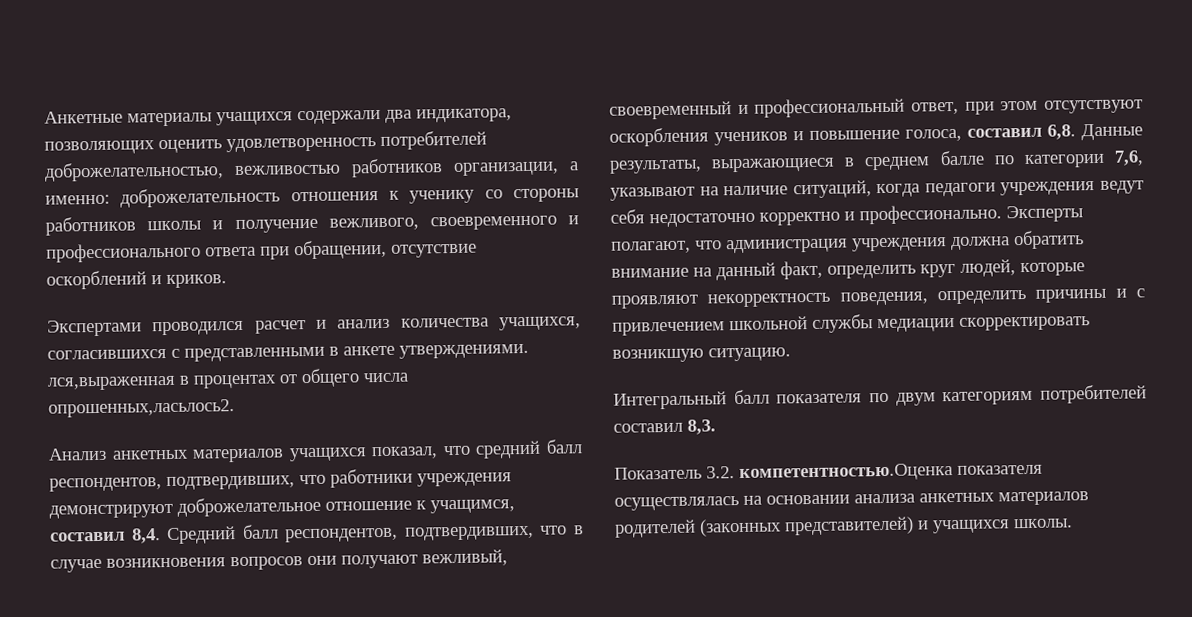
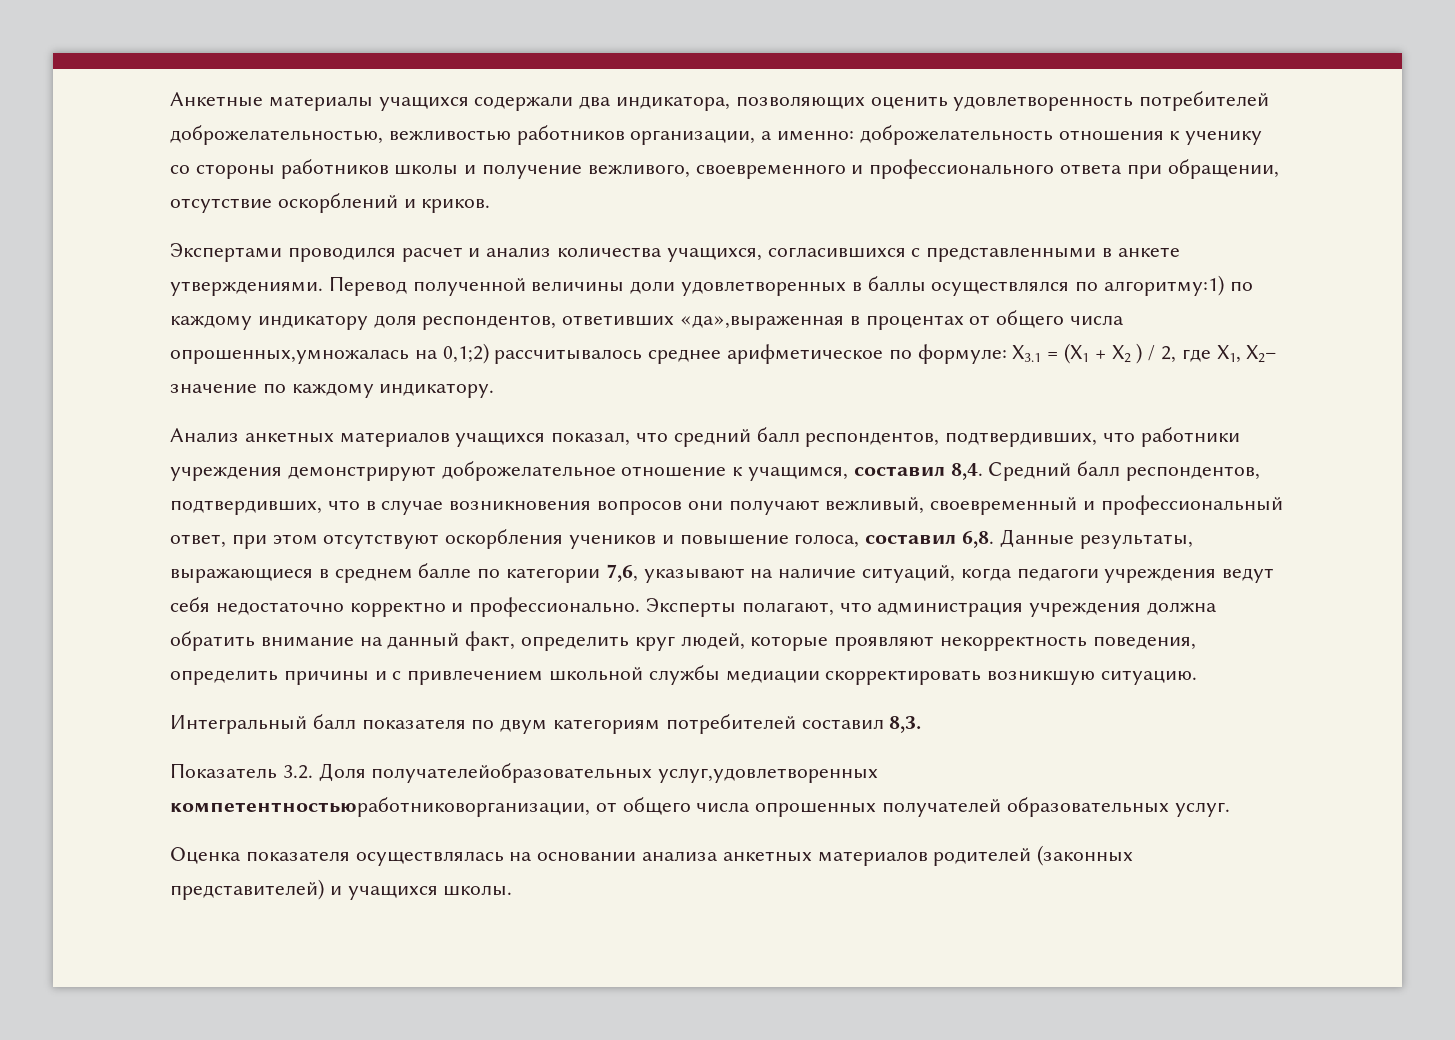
[47,375,176,391] лся,выраженная -> [328,275,1253,296] [170,315,845,330] Перевод полученной величины доли удовлетворенных в баллы осуществлялся по алгоритму:1) по каждому индикатору доля респондентов, ответивших «да»,выраженная
[48,399,235,418] опрошенных,ласьлось2. -> [170,343,1277,364] [170,383,495,398] опрошенных,умножалась на 0,1;2) рассчитывалось среднее арифметическое по формуле: Х3.1 = (Х1 + Х2 ) / 2, где Х1, Х2– значение по каждому индикатору.
[739,463,953,483] компетентностью.Оценка -> [318,763,879,783] [170,797,1230,817] [170,847,241,864] Доля получателейобразовательных услуг,удовлетворенных компетентностьюработниковорганизации, от общего числа опрошенных получателей образовательных услуг. // Оценка

